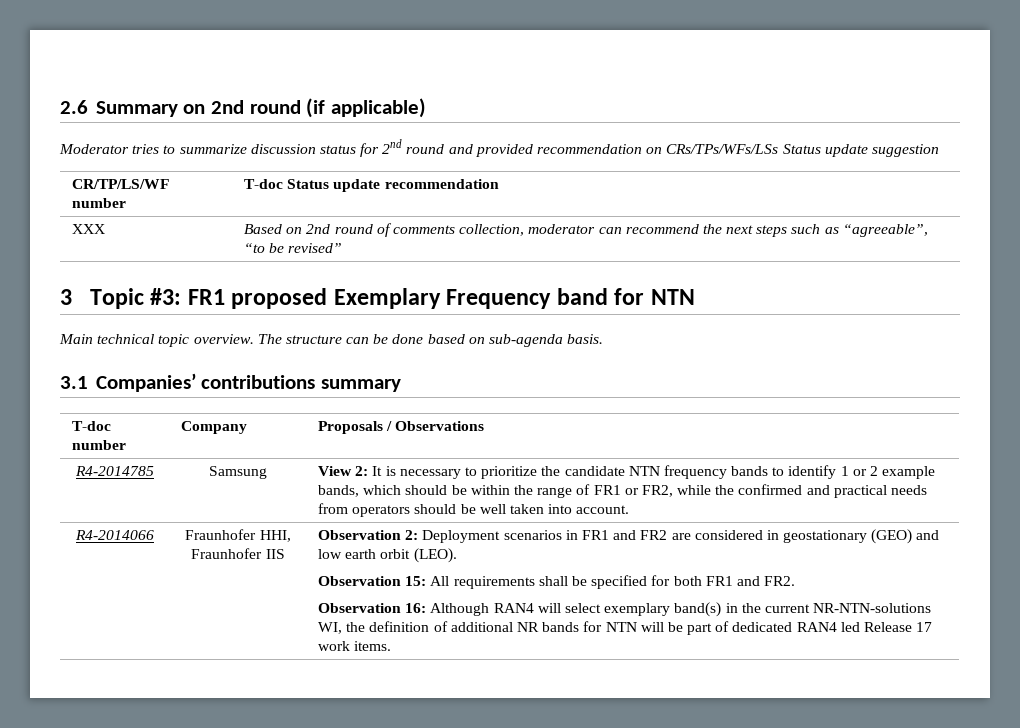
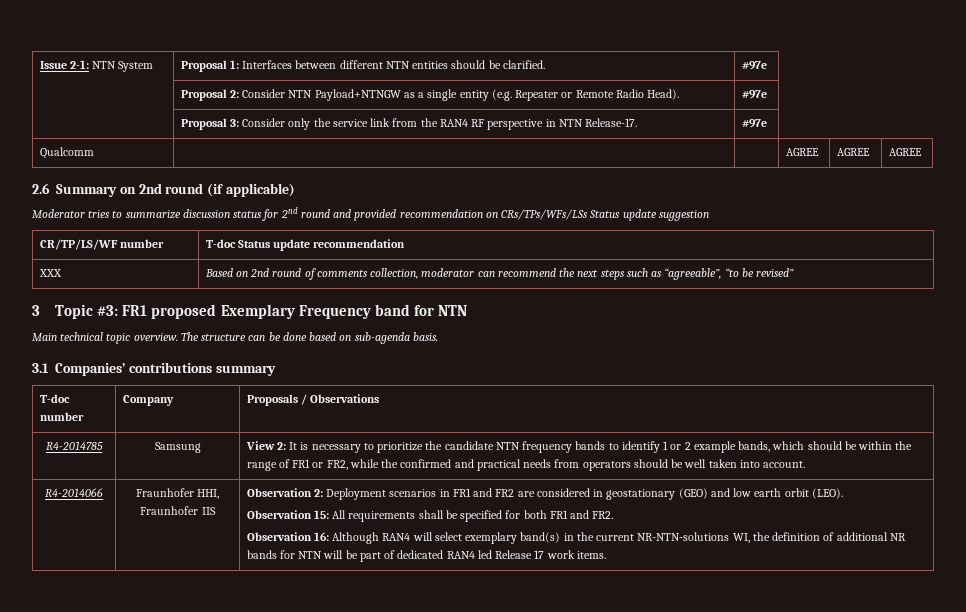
(60, 107) none -> [39,60,154,72] [180,60,545,72] [741,61,767,70] [180,89,680,101] [741,90,767,99] [180,118,638,130] [741,119,767,128] [39,147,94,159] [785,148,819,156] [836,148,870,156] [888,148,922,156] Issue 2-1: NTN System | Proposal 1: Interfaces between different NTN entities should be clarified. | #97e // | Proposal 2: Consider NTN Payload+NTNGW as a single entity (e.g. Repeater or Remote Radio Head). | #97e // | Proposal 3: Consider only the service link from the RAN4 RF perspective in NTN Release-17. | #97e // Qualcomm | | | AGREE | AGREE | AGREE //

